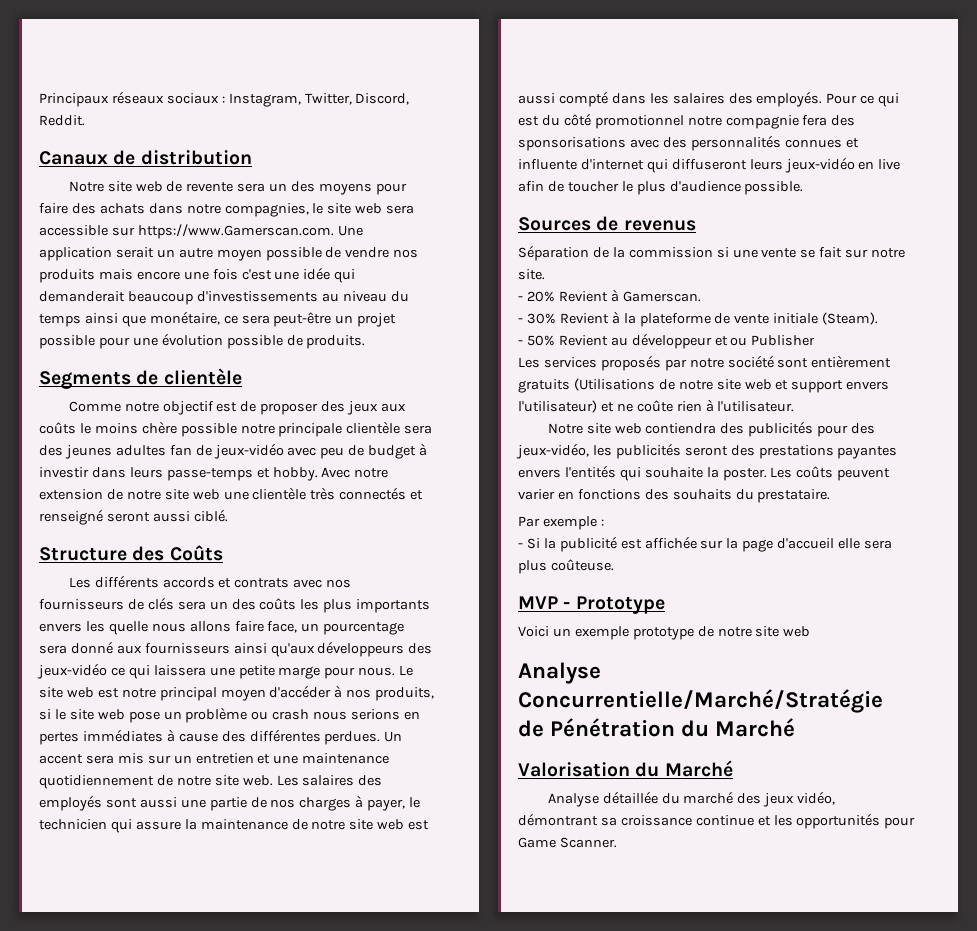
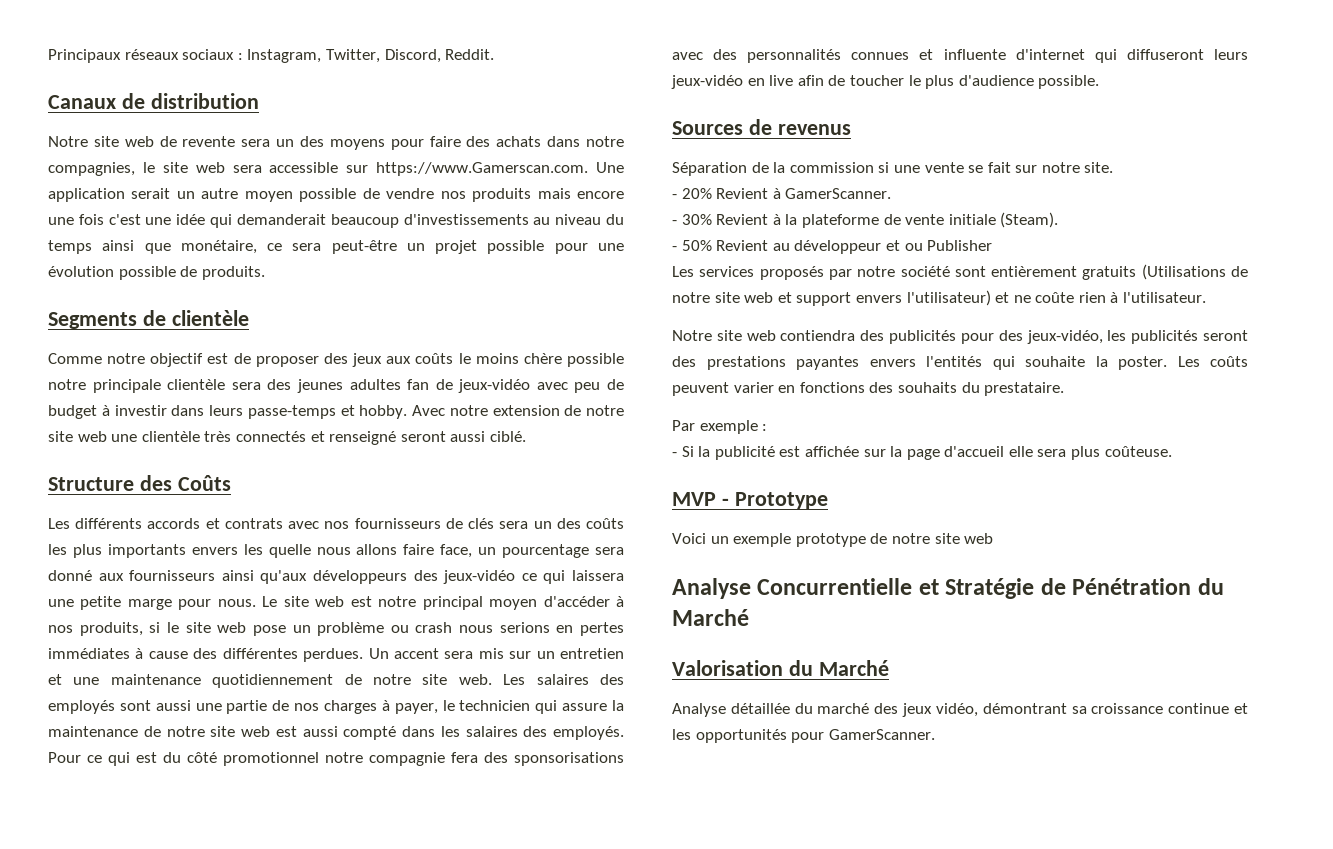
[622,291,701,302] Gamerscan. -> [785,188,892,199] GamerScanner.
[518,689,883,713] Concurrentielle/Marché/Stratégie -> [757,578,1035,599] Concurrentielle et Stratégie
[518,837,617,848] Game Scanner. -> [828,729,935,740] GamerScanner.

